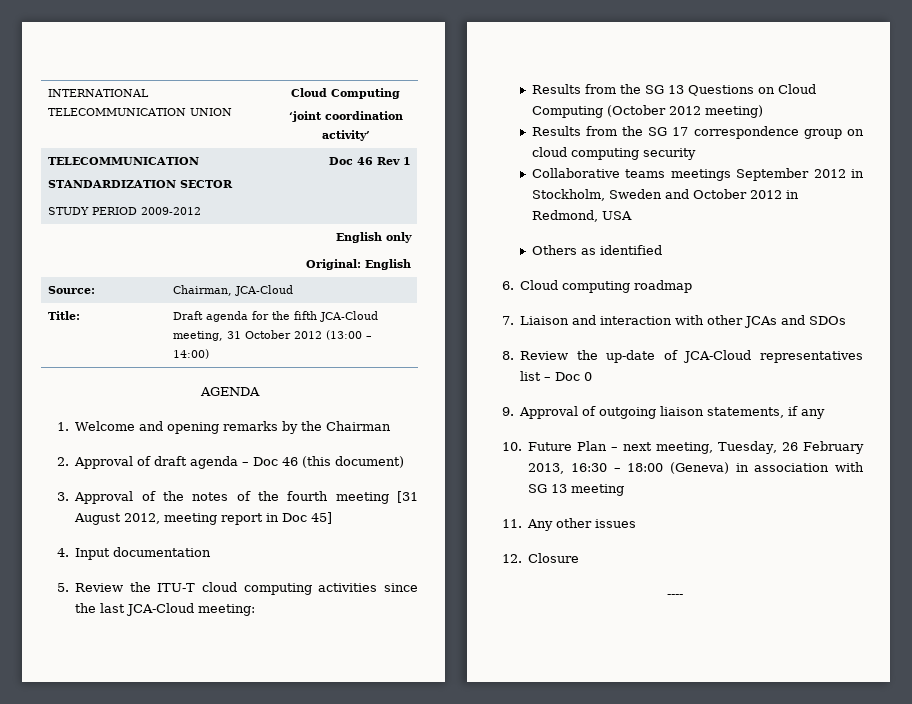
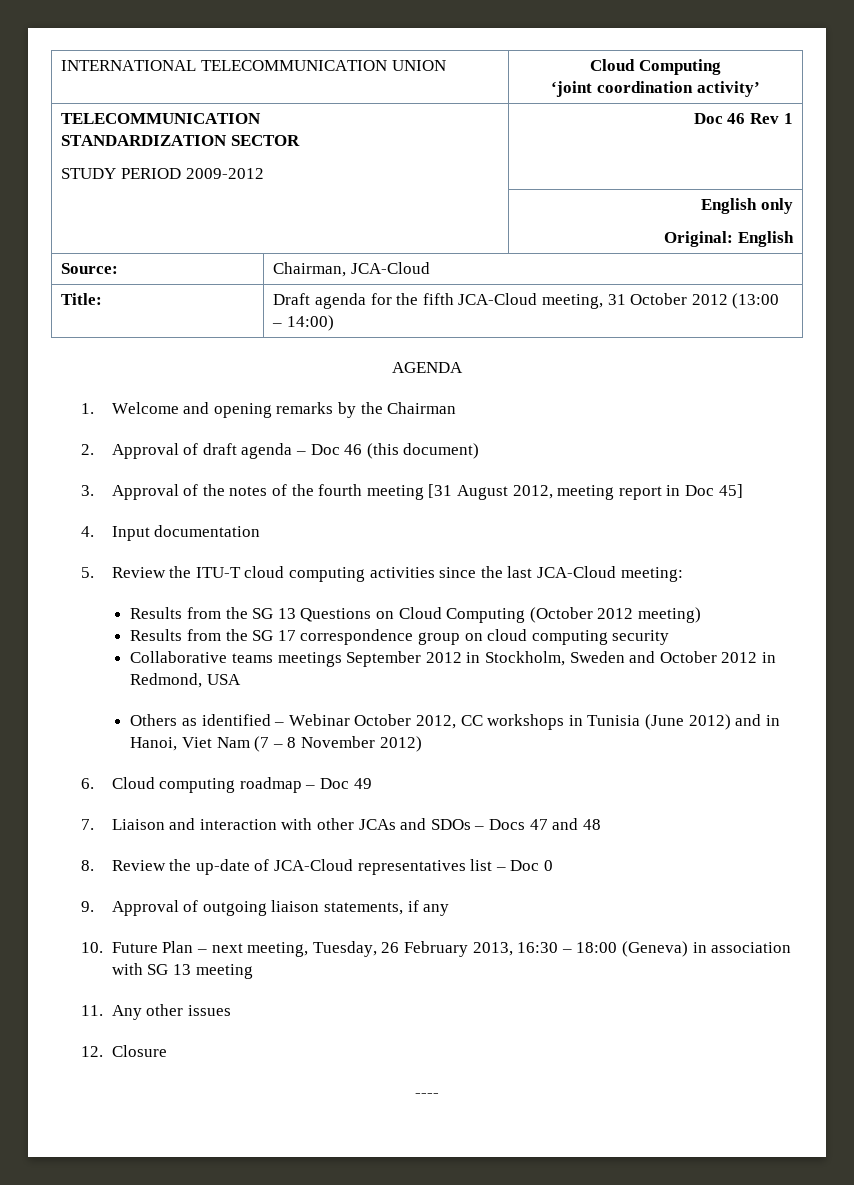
(662, 250) none -> [274,714,780,730] [130,736,422,752] – Webinar October 2012, CC workshops in Tunisia (June 2012) and in Hanoi, Viet Nam (7 – 8 November 2012)
(693, 286) none -> [305,778,372,789] – Doc 49
(847, 320) none -> [474,818,601,830] – Docs 47 and 48

